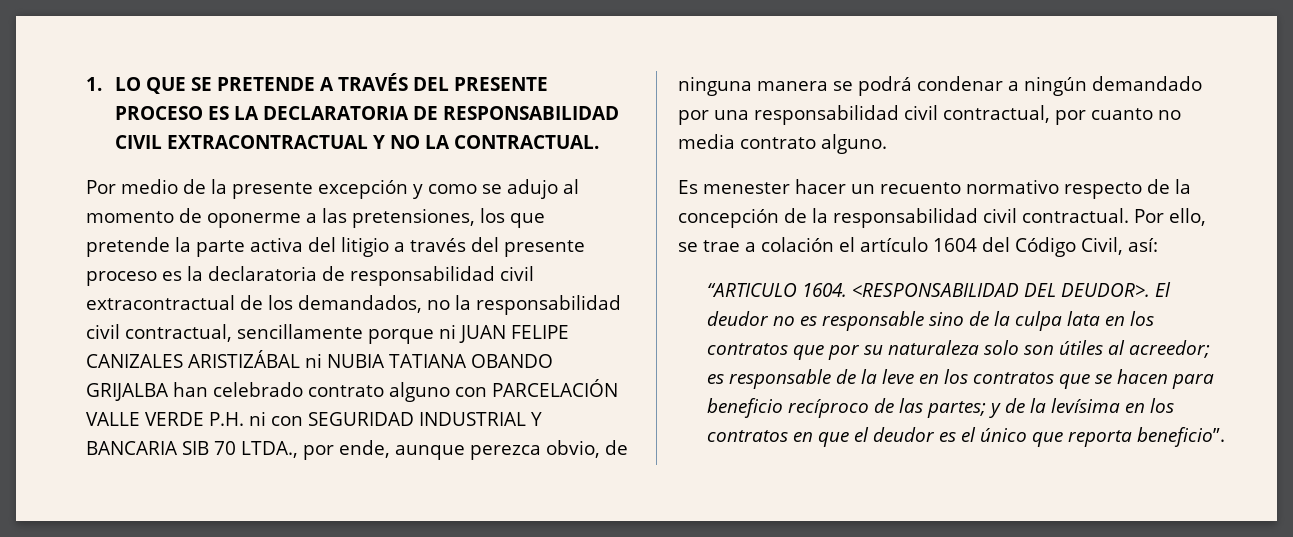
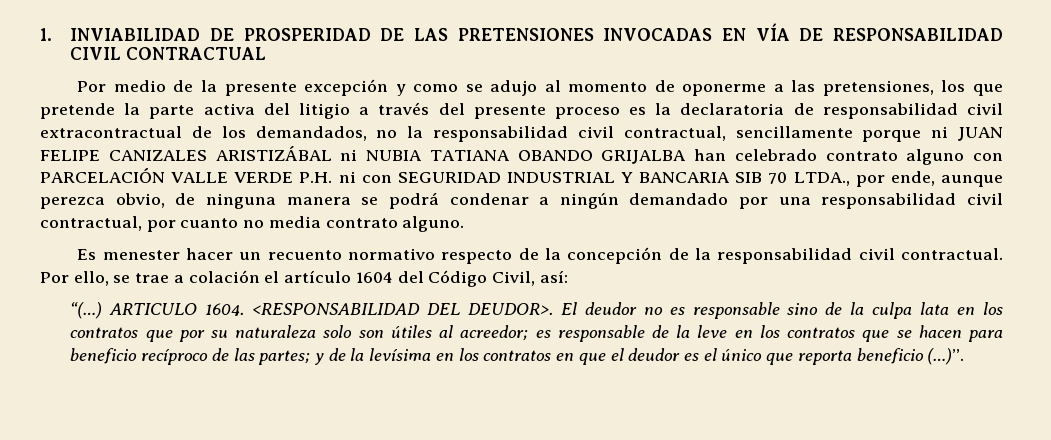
[114,73,548,94] [114,106,619,120] [114,135,599,149] LO QUE SE PRETENDE A TRAVÉS DEL PRESENTE PROCESO ES LA DECLARATORIA DE RESPONSABILIDAD CIVIL EXTRACONTRACTUAL Y NO LA CONTRACTUAL. -> [70,23,1003,41] [70,47,267,60] INVIABILIDAD DE PROSPERIDAD DE LAS PRETENSIONES INVOCADAS EN VÍA DE RESPONSABILIDAD CIVIL CONTRACTUAL
[706,283,797,297] “ARTICULO -> [70,302,198,319] “(…) ARTICULO
[1136,427,1225,447] beneficio”. -> [856,348,965,365] beneficio (…)”.

